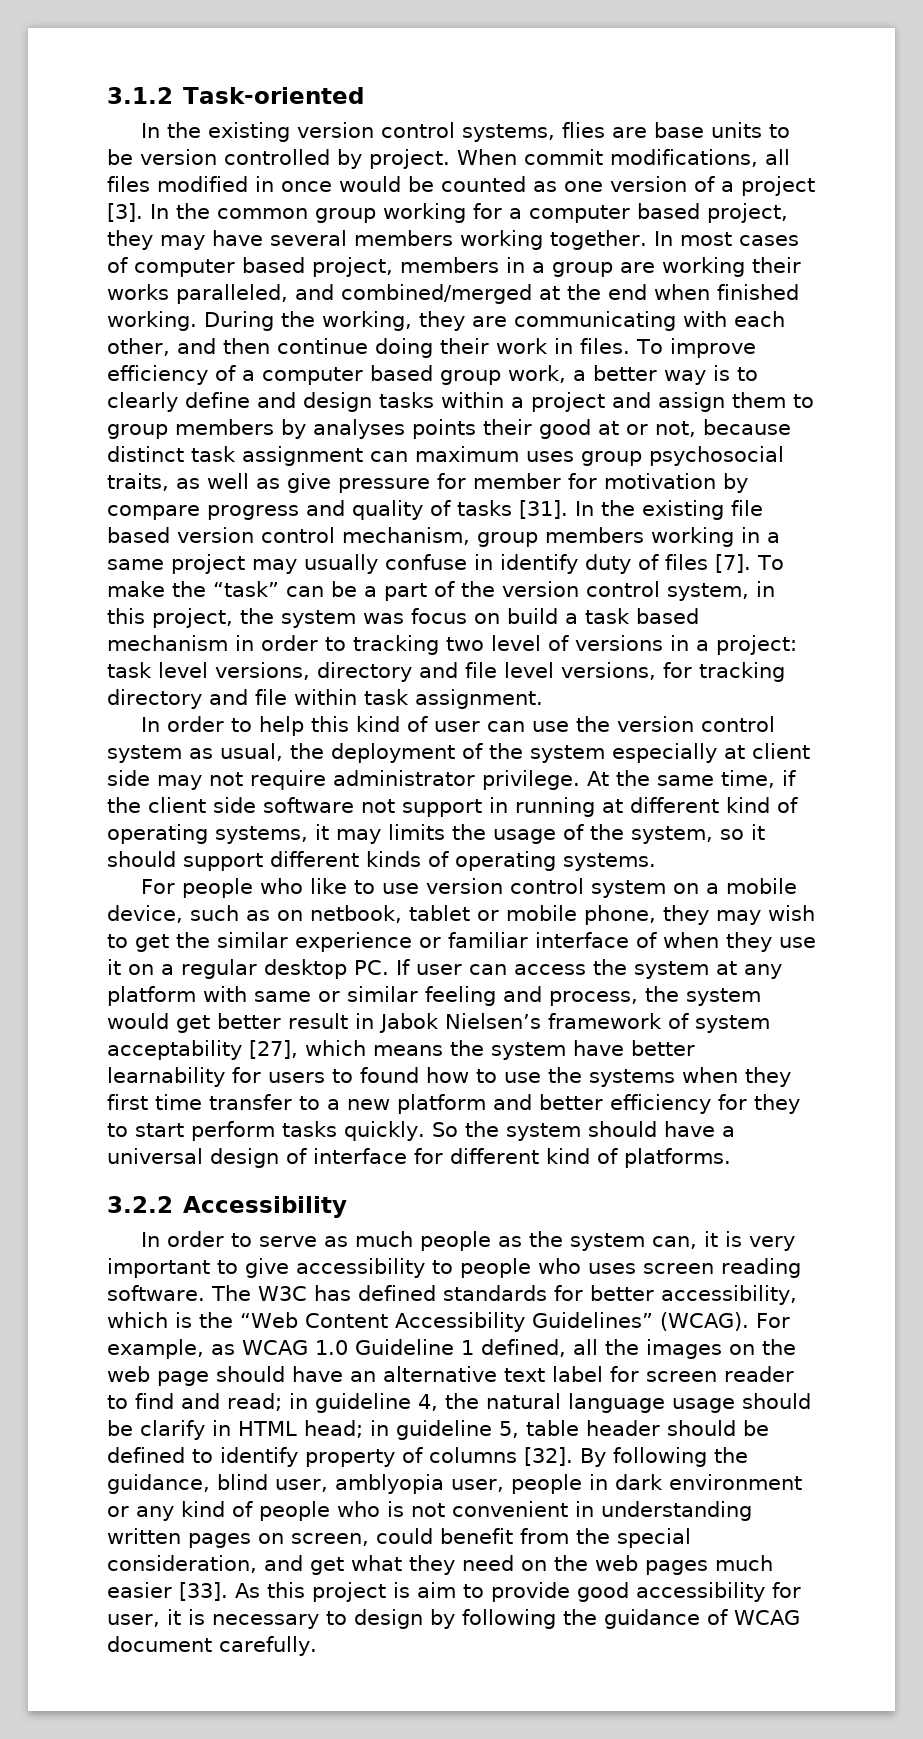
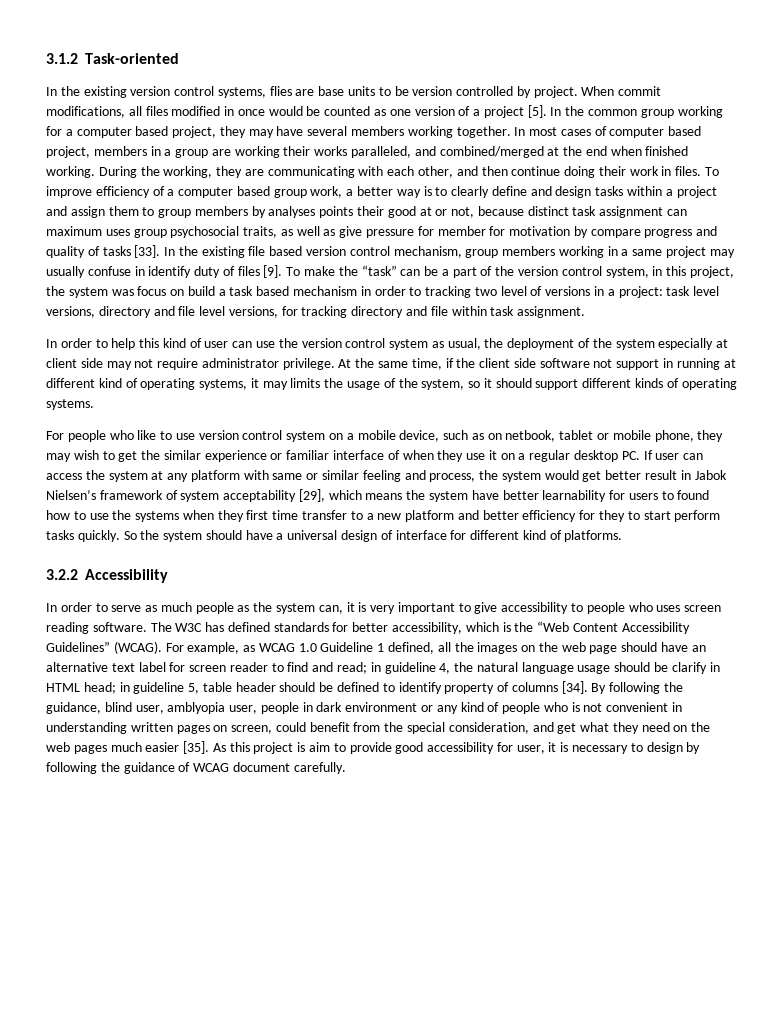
[107,203,143,222] [3]. -> [527,105,547,118] [5].
[519,500,568,519] [31]. -> [134,245,161,258] [33].
[715,554,751,573] [7]. -> [263,265,283,278] [9].
[249,1040,298,1059] [27], -> [298,489,325,502] [29],
[524,1447,573,1466] [32]. -> [561,681,588,694] [34].
[179,1582,228,1601] [33]. -> [183,741,210,754] [35].

